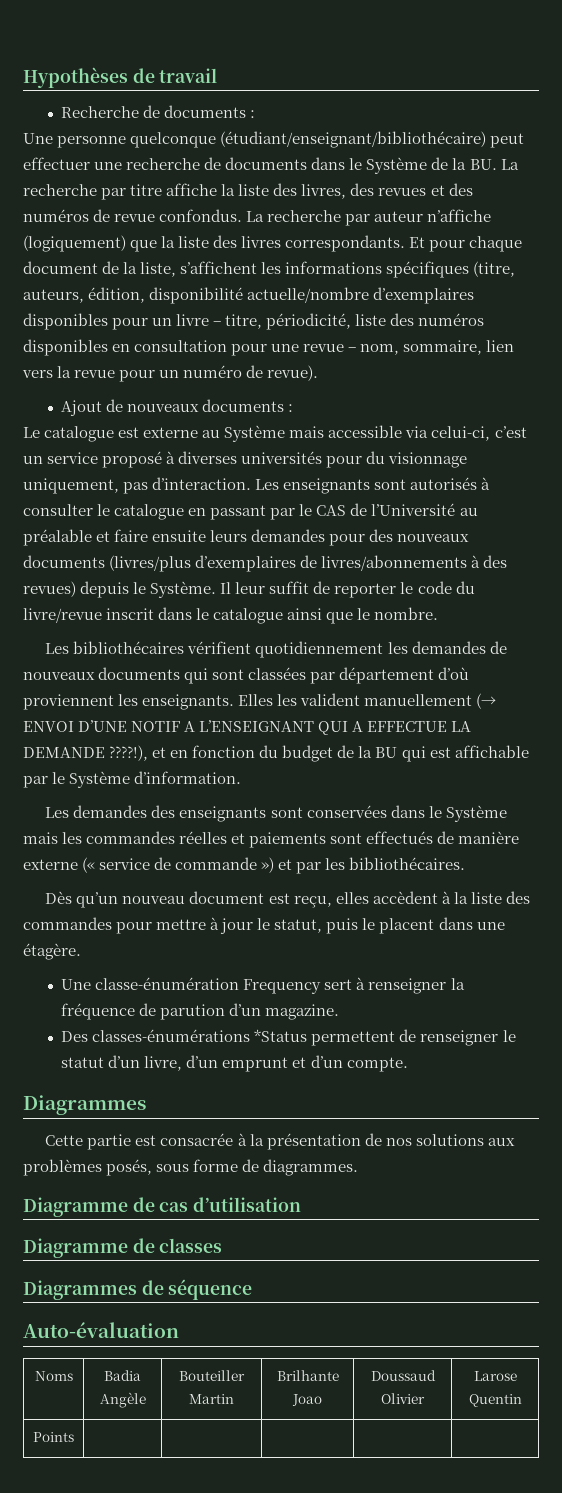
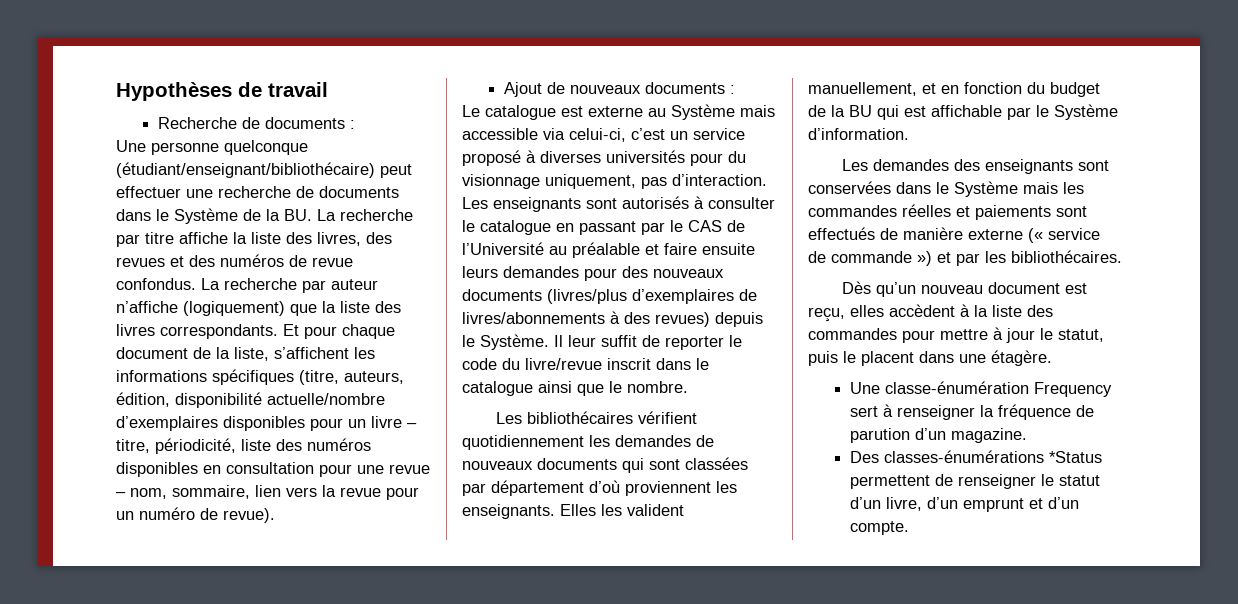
[364,693,497,709] [23,720,472,735] [23,745,149,761] manuellement (→ ENVOI D’UNE NOTIF A L’ENSEIGNANT QUI A EFFECTUE LA DEMANDE ????!), -> [808,82,917,96] manuellement,
[23,1095,146,1115] [45,1133,515,1150] [23,1159,359,1176] [23,1197,302,1217] [23,1238,223,1258] [23,1279,253,1300] [23,1322,179,1338] [34,1371,73,1381] [104,1370,141,1381] [99,1392,146,1408] [179,1370,245,1381] [189,1394,234,1404] [276,1370,339,1381] [292,1394,323,1406] [370,1370,436,1381] [381,1393,426,1404] [473,1371,517,1381] [468,1394,522,1407] [33,1432,74,1442] // Diagrammes // Cette partie est consacrée à la présentation de nos solutions aux problèmes posés, sous forme de diagrammes. // Diagramme de cas d’utilisation // Diagramme de classes // Diagrammes de séquence // Auto-évaluation // Noms | Badia Angèle | Bouteiller Martin | Brilhante Joao | Doussaud Olivier | Larose Quentin // Points | | | | | -> (909, 528) none

